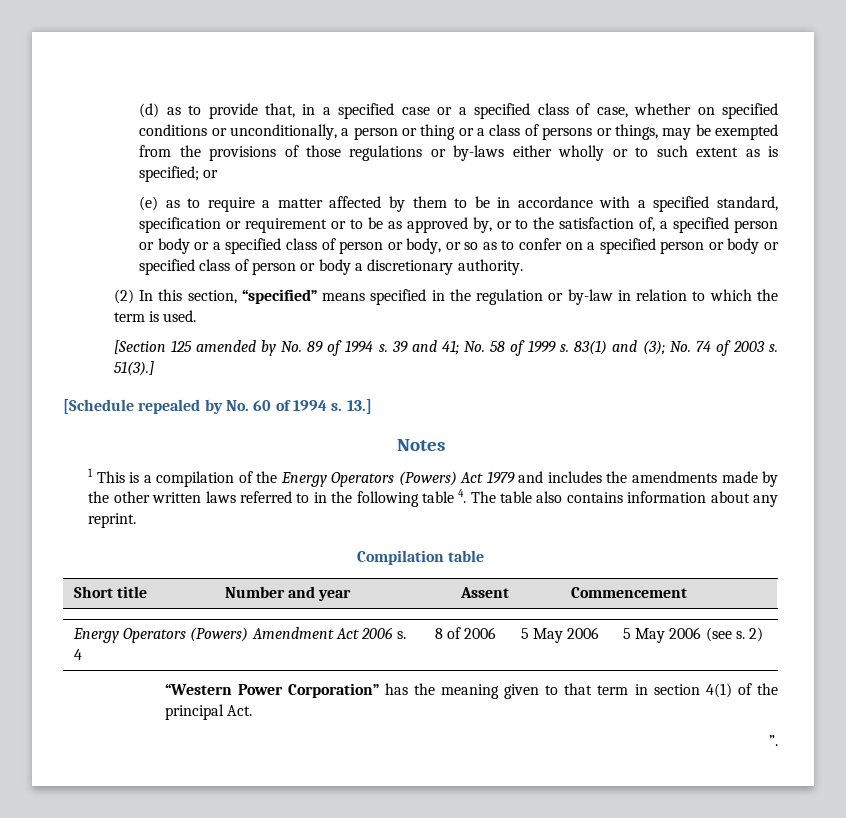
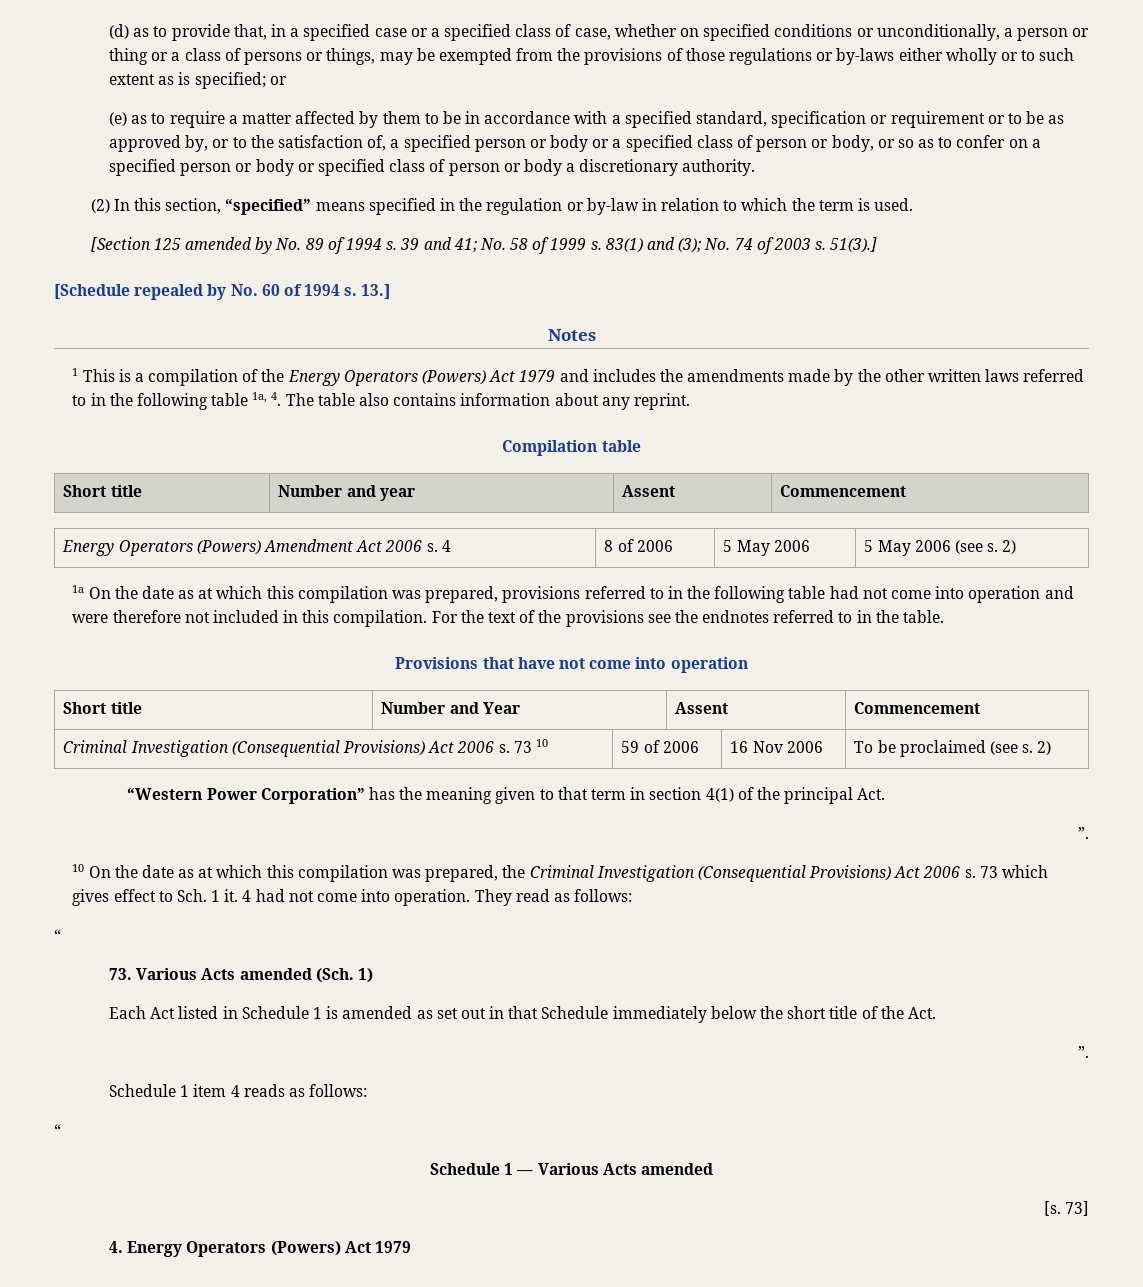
(454, 497) none -> [252,392,268,403] 1a,
(764, 634) none -> [72,585,1074,603] [72,610,945,627] [395,657,748,673] [63,702,142,714] [381,702,520,714] [675,702,729,714] [854,702,981,714] [63,739,548,757] [621,740,699,753] [730,741,823,753] [854,740,1052,757] // 1a On the date as at which this compilation was prepared, provisions referred to in the following table had not come into operation and were therefore not included in this compilation. For the text of the provisions see the endnotes referred to in the table. // Provisions that have not come into operation // Short title | Number and Year | Assent | Commencement // Criminal Investigation (Consequential Provisions) Act 2006 s. 73 10 | 59 of 2006 | 16 Nov 2006 | To be proclaimed (see s. 2)
(778, 740) none -> [72,864,1049,882] [72,889,633,906] [54,929,61,941] [109,968,373,983] [109,1006,936,1023] [1078,1046,1089,1058] [109,1084,368,1097] [54,1124,61,1136] [430,1163,713,1175] [1043,1201,1089,1216] [109,1241,411,1257] // 10 On the date as at which this compilation was prepared, the Criminal Investigation (Consequential Provisions) Act 2006 s. 73 which gives effect to Sch. 1 it. 4 had not come into operation. They read as follows: // “ // 73. Various Acts amended (Sch. 1) // Each Act listed in Schedule 1 is amended as set out in that Schedule immediately below the short title of the Act. // ”. // Schedule 1 item 4 reads as follows: // “ // Schedule 1 — Various Acts amended // [s. 73] // 4. Energy Operators (Powers) Act 1979

